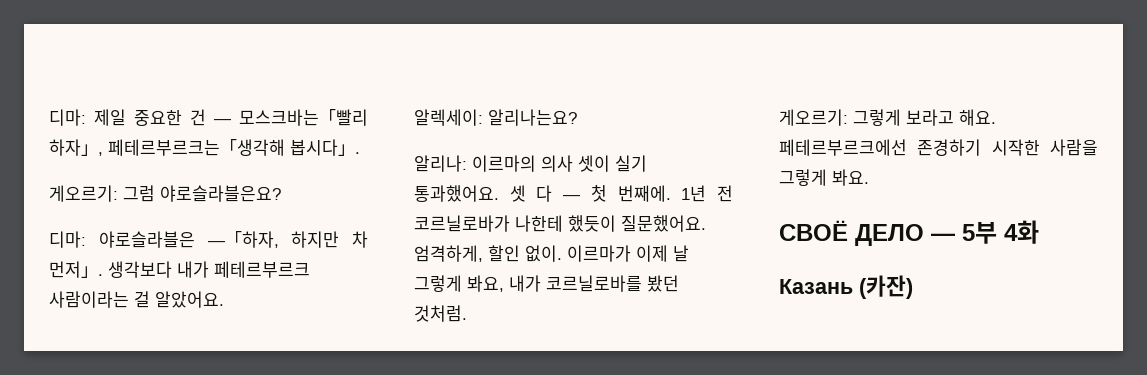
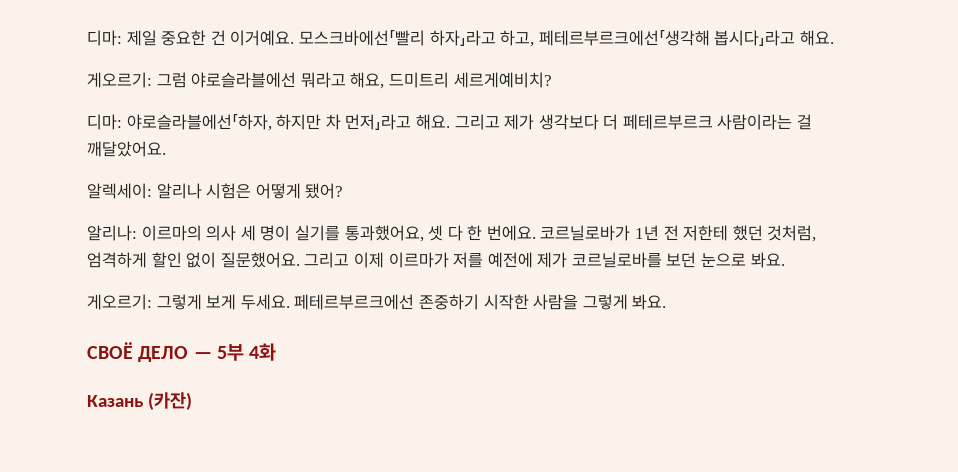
[214,109,319,126] — 모스크바는 -> [230,30,389,46] 이거예요. 모스크바에선
[98,139,220,156] , 페테르부르크는 -> [465,30,659,47] 라고 하고, 페테르부르크에선
[355,152,360,154] . -> [765,30,834,46] 라고 해요.
[160,185,281,202] [49,231,225,248] 야로슬라블은요? // 디마: 야로슬라블은 — -> [191,72,552,89] [87,114,232,130] 야로슬라블에선 뭐라고 해요, 드미트리 세르게예비치? // 디마: 야로슬라블에선
[98,261,209,278] . 생각보다 내가 -> [381,114,619,130] 라고 해요. 그리고 제가 생각보다 더
[155,291,224,308] 알았어요. -> [87,141,166,157] 깨달았어요.
[488,109,577,126] 알리나는요? -> [156,183,344,199] 알리나 시험은 어떻게 됐어?
[578,155,647,172] [414,185,733,202] [414,215,706,232] [414,245,689,262] [414,275,679,292] [414,305,467,322] [779,109,996,126] [779,139,982,156] 셋이 실기 통과했어요. 셋 다 — 첫 번째에. 1년 전 코르닐로바가 나한테 했듯이 질문했어요. 엄격하게, 할인 없이. 이르마가 이제 날 그렇게 봐요, 내가 코르닐로바를 봤던 것처럼. // 게오르기: 그렇게 보라고 해요. 페테르부르크에선 존경하기 -> [240,225,817,242] [87,252,785,268] [87,294,479,310] 세 명이 실기를 통과했어요, 셋 다 한 번에요. 코르닐로바가 1년 전 저한테 했던 것처럼, 엄격하게 할인 없이 질문했어요. 그리고 이제 이르마가 저를 예전에 제가 코르닐로바를 보던 눈으로 봐요. // 게오르기: 그렇게 보게 두세요. 페테르부르크에선 존중하기

